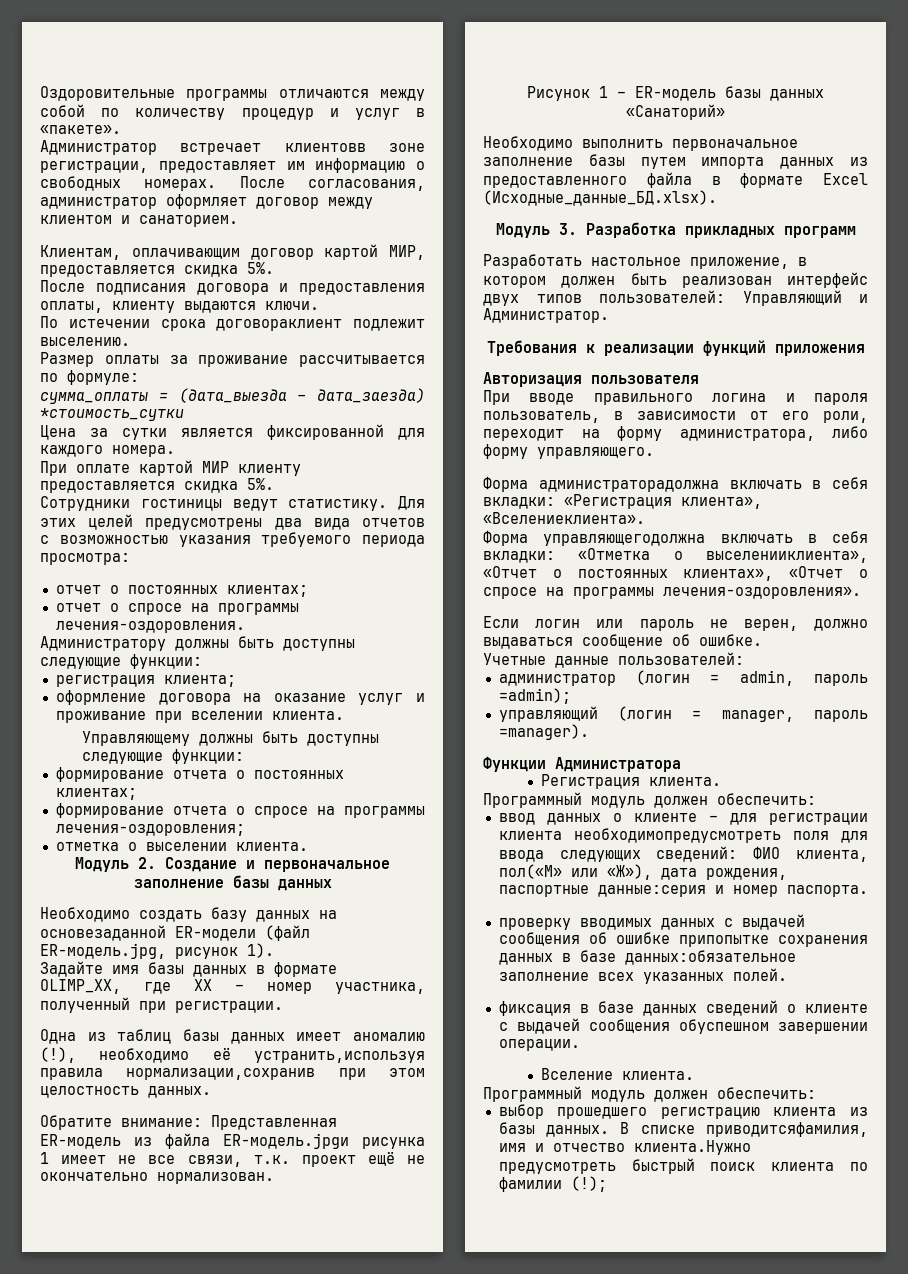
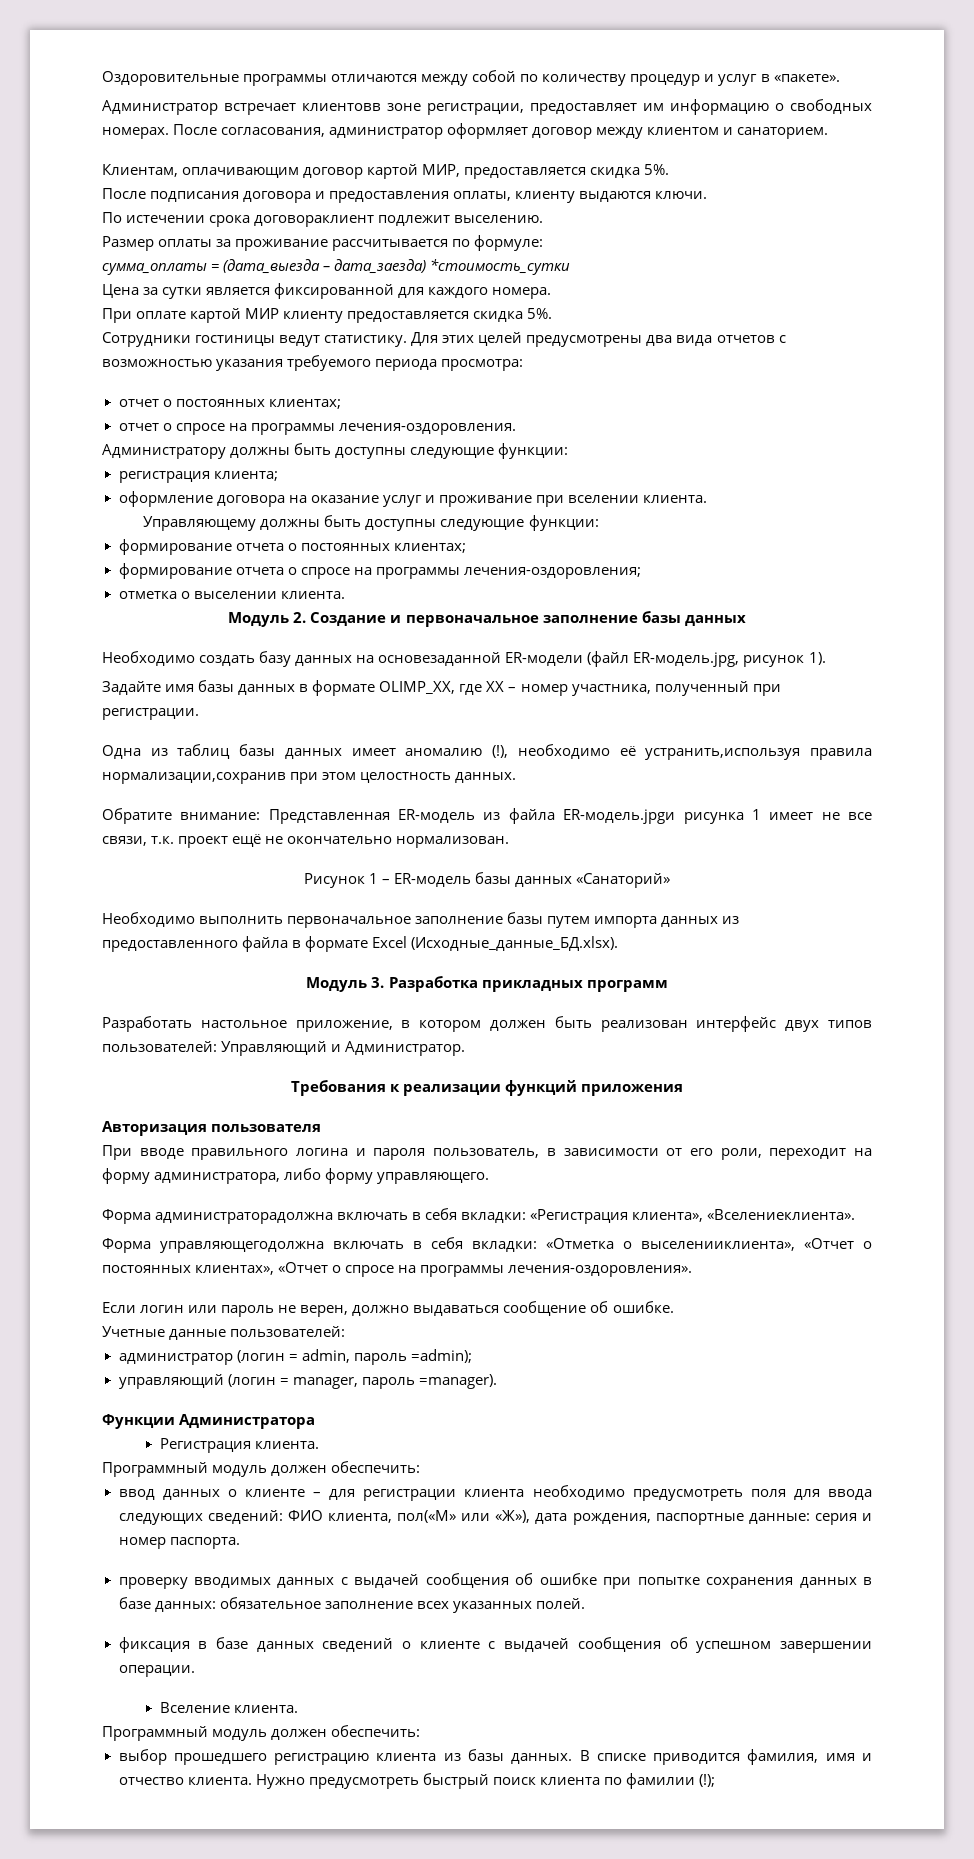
[573,828,781,843] необходимопредусмотреть -> [532,1485,743,1501] необходимо предусмотреть
[597,885,706,897] данные:серия -> [748,1513,857,1525] данные: серия
[678,935,769,947] припопытке -> [603,1577,700,1589] при попытке
[624,950,796,965] данных:обязательное -> [154,1597,321,1612] данных: обязательное
[678,1019,769,1034] обуспешном -> [669,1637,772,1653] об успешном
[706,1122,868,1137] приводитсяфамилия, -> [653,1749,819,1765] приводится фамилия,
[633,1140,751,1155] клиента.Нужно -> [187,1774,305,1789] клиента. Нужно

